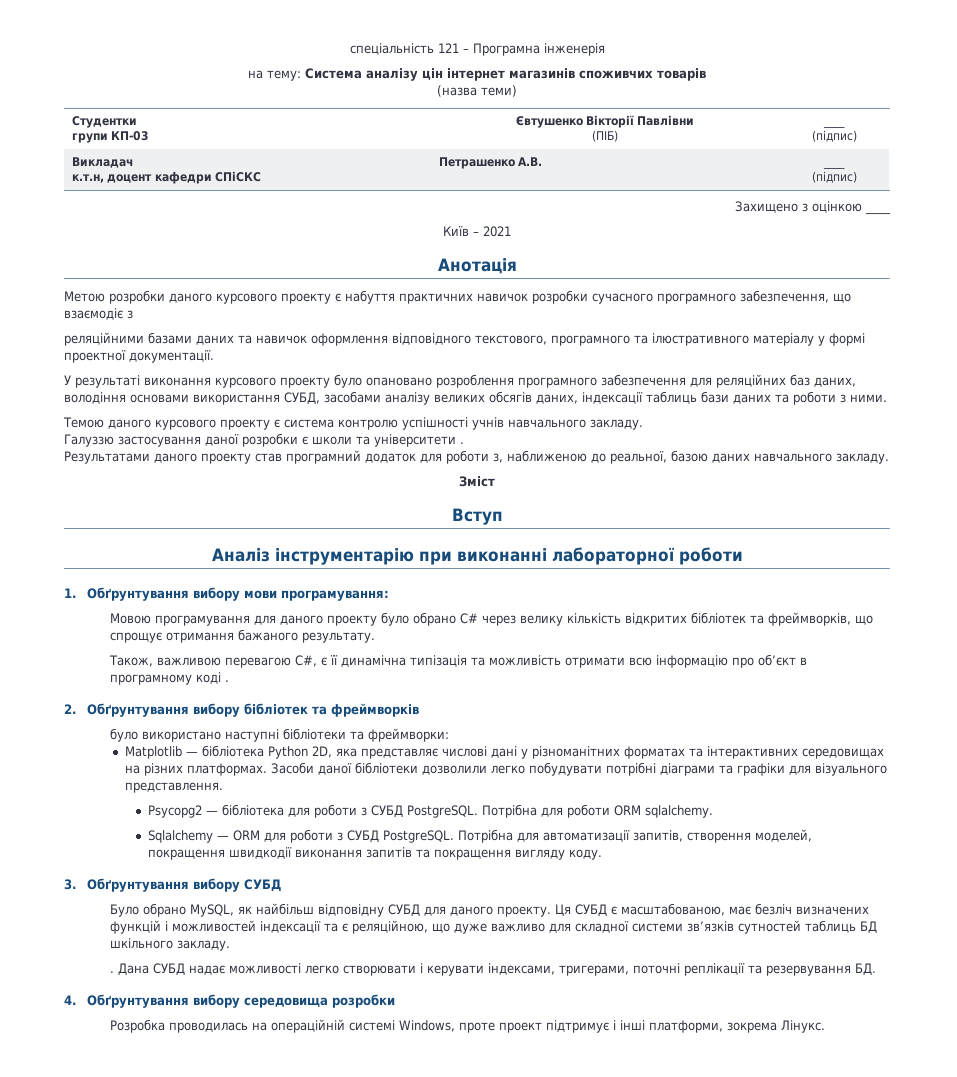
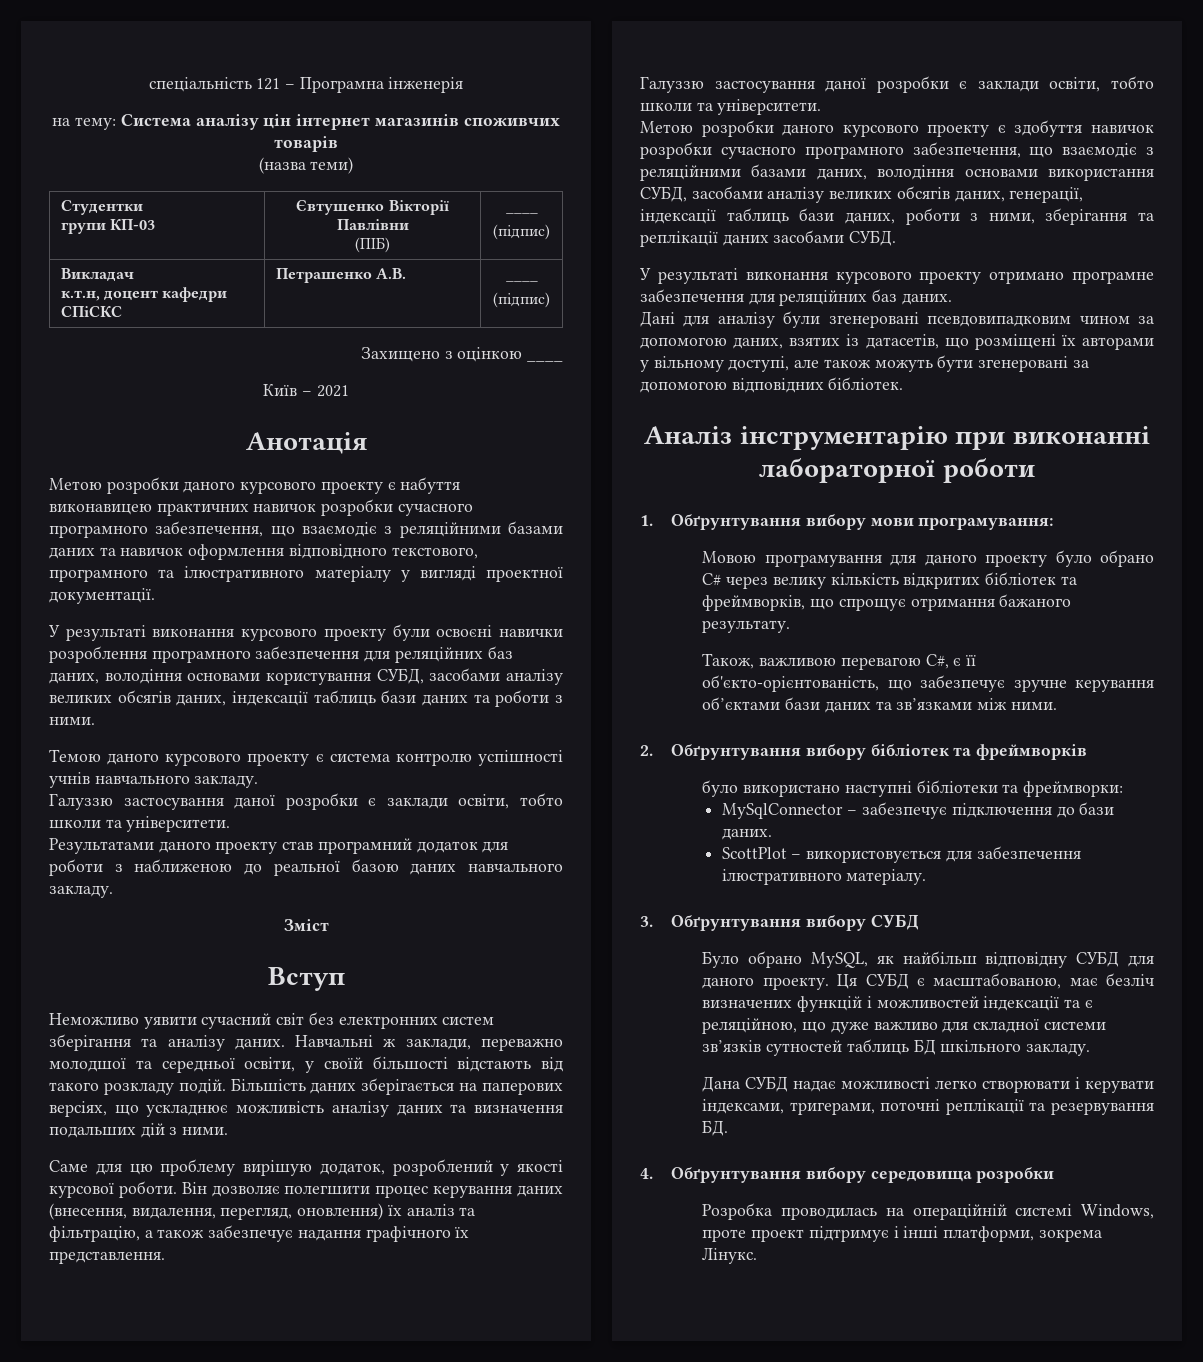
(395, 297) none -> [49,504,152,515] виконавицею
(133, 314) // -> (393, 530) none
[829,333,865,346] формі -> [419,566,476,581] вигляді
[334,374,432,388] було опановано -> [392,624,563,641] були освоєні навички
[193,394,280,405] використання -> [266,672,372,685] користування
[312,434,464,447] школи та університети . -> [386,793,563,809] [49,816,231,832] заклади освіти, тобто школи та університети.
[493,453,503,463] з, -> [114,864,123,872] з
[610,451,667,464] реальної, -> [273,861,340,876] реальної
(503, 516) none -> [49,1012,495,1029] [49,1034,563,1051] [49,1056,563,1073] [49,1078,564,1095] [49,1101,563,1117] [49,1123,229,1138] [49,1159,563,1176] [49,1181,563,1198] [49,1203,476,1220] [49,1225,470,1242] [49,1251,165,1264] [640,76,1154,93] [640,99,822,115] [640,120,1154,137] [640,142,1154,159] [640,164,1154,181] [640,186,1084,203] [640,208,1154,225] [640,230,897,247] [639,268,1154,284] [640,289,952,306] [640,311,1154,328] [640,334,1154,350] [640,355,1089,372] [640,377,904,393] // Неможливо уявити сучасний світ без електронних систем зберігання та аналізу даних. Навчальні ж заклади, переважно молодшої та середньої освіти, у своїй більшості відстають від такого розкладу подій. Більшість даних зберігається на паперових версіях, що ускладнює можливість аналізу даних та визначення подальших дій з ними. // Саме для цю проблему вирішую додаток, розроблений у якості курсової роботи. Він дозволяє полегшити процес керування даних (внесення, видалення, перегляд, оновлення) їх аналіз та фільтрацію, а також забезпечує надання графічного їх представлення. // Галуззю застосування даної розробки є заклади освіти, тобто школи та університети. // Метою розробки даного курсового проекту є здобуття навичок розробки сучасного програмного забезпечення, що взаємодіє з реляційними базами даних, володіння основами використання СУБД, засобами аналізу великих обсягів даних, генерації, індексації таблиць бази даних, роботи з ними, зберігання та реплікації даних засобами СУБД. // У результаті виконання курсового проекту отримано програмне забезпечення для реляційних баз даних. // Дані для аналізу були згенеровані псевдовипадковим чином за допомогою даних, взятих із датасетів, що розміщені їх авторами у вільному доступі, але також можуть бути згенеровані за допомогою відповідних бібліотек.
[341,654,808,668] [110,672,230,685] динамічна типізація та можливість отримати всю інформацію про об’єкт в програмному коді . -> [702,675,1154,692] [702,697,1057,713] об'єкто-орієнтованість, що забезпечує зручне керування об’єктами бази даних та зв’язками між ними.
[124,745,884,759] [124,762,887,776] [124,782,223,793] [147,804,713,818] [147,829,812,843] [147,847,602,860] Matplotlib — бібліотека Python 2D, яка представляє числові дані у різноманітних форматах та інтерактивних середовищах на різних платформах. Засоби даної бібліотеки дозволили легко побудувати потрібні діаграми та графіки для візуального представлення. // Psycopg2 — бібліотека для роботи з СУБД PostgreSQL. Потрібна для роботи ORM sqlalchemy. // Sqlalchemy — ORM для роботи з СУБД PostgreSQL. Потрібна для автоматизації запитів, створення моделей, покращення швидкодії виконання запитів та покращення вигляду коду. -> [721,802,1115,819] [721,828,772,840] [721,846,1081,863] [721,869,927,885] MySqlConnector – забезпечує підключення до бази даних. // ScottPlot – використовується для забезпечення ілюстративного матеріалу.
[110,971,115,973] . -> (1090, 1049) none

